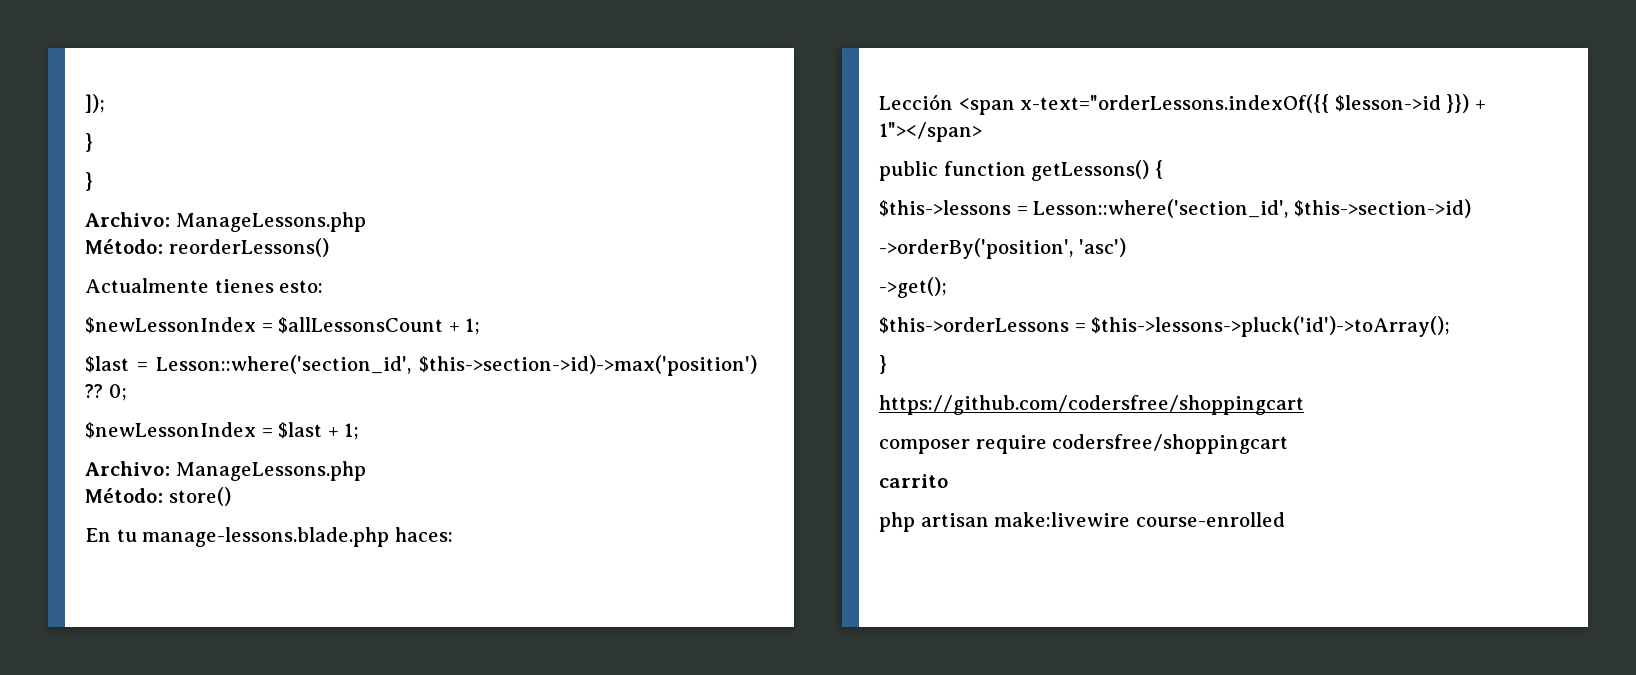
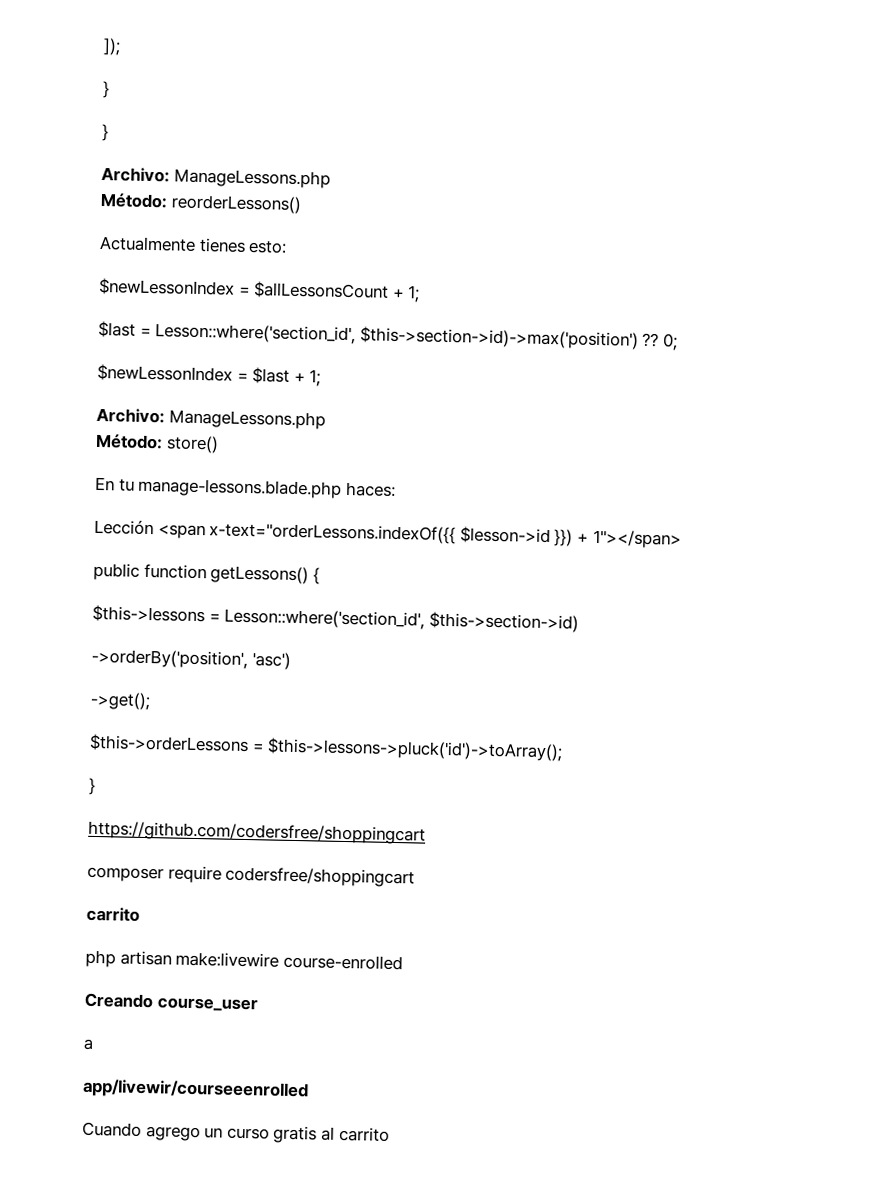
(1285, 519) none -> [84,992,258,1012] [83,1038,94,1050] [82,1078,309,1101] [82,1121,390,1144] // Creando course_user // a // app/livewir/courseeenrolled // Cuando agrego un curso gratis al carrito

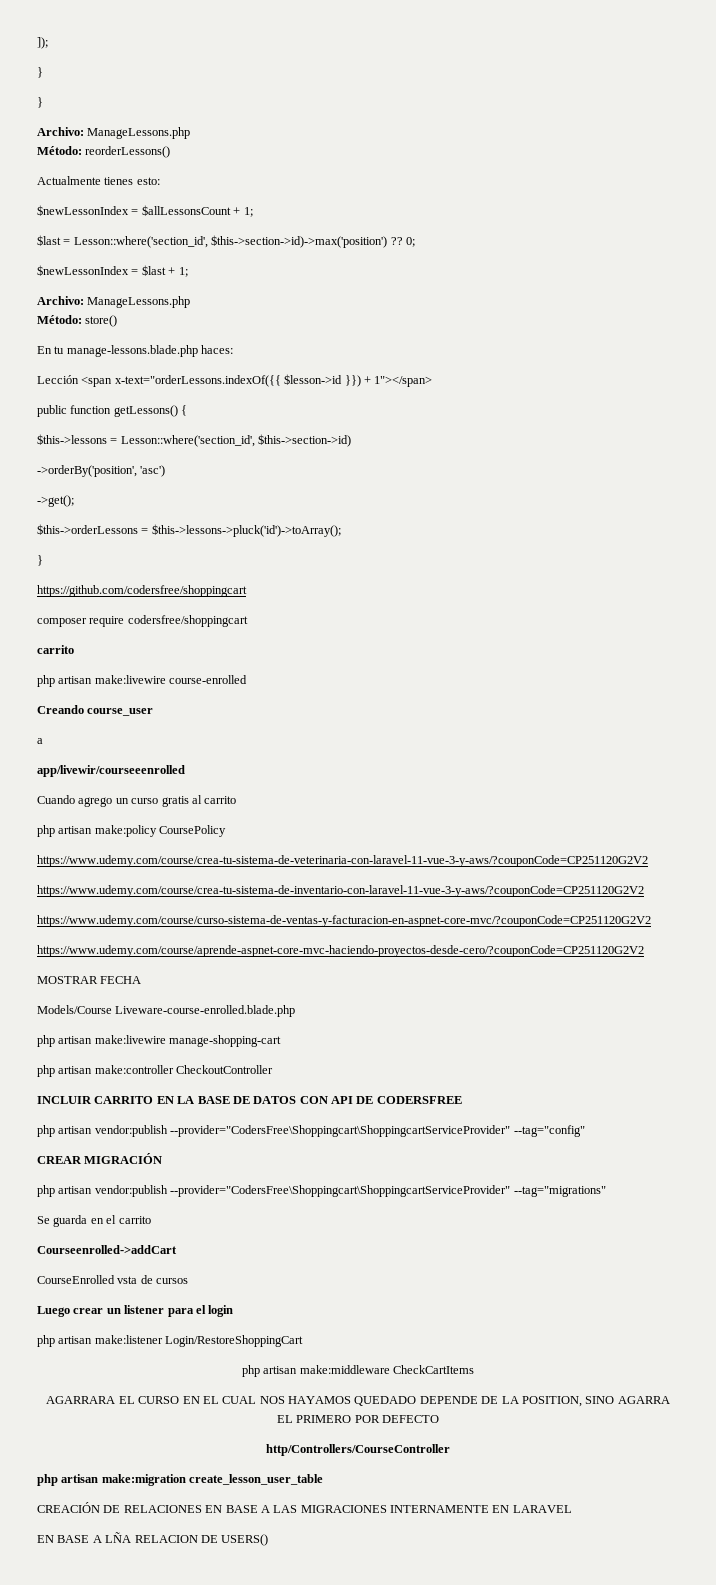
(390, 1134) none -> [37,825,227,837] [37,855,648,867] [37,885,644,897] [37,915,651,927] [37,945,644,957] [37,976,142,984] [37,1005,296,1017] [37,1035,282,1047] [37,1065,274,1077] [37,1096,462,1104] [37,1125,585,1137] [37,1153,163,1164] [37,1185,606,1197] [37,1215,151,1227] [37,1245,177,1254] [37,1275,189,1284] [37,1305,234,1317] [37,1335,304,1347] [241,1365,475,1377] [46,1396,670,1407] [276,1415,440,1423] [266,1444,450,1456] [37,1474,324,1486] [37,1502,572,1513] [37,1532,269,1546] // php artisan make:policy CoursePolicy // https://www.udemy.com/course/crea-tu-sistema-de-veterinaria-con-laravel-11-vue-3-y-aws/?couponCode=CP251120G2V2 // https://www.udemy.com/course/crea-tu-sistema-de-inventario-con-laravel-11-vue-3-y-aws/?couponCode=CP251120G2V2 // https://www.udemy.com/course/curso-sistema-de-ventas-y-facturacion-en-aspnet-core-mvc/?couponCode=CP251120G2V2 // https://www.udemy.com/course/aprende-aspnet-core-mvc-haciendo-proyectos-desde-cero/?couponCode=CP251120G2V2 // MOSTRAR FECHA // Models/Course Liveware-course-enrolled.blade.php // php artisan make:livewire manage-shopping-cart // php artisan make:controller CheckoutController // INCLUIR CARRITO EN LA BASE DE DATOS CON API DE CODERSFREE // php artisan vendor:publish --provider="CodersFree\Shoppingcart\ShoppingcartServiceProvider" --tag="config" // CREAR MIGRACIÓN // php artisan vendor:publish --provider="CodersFree\Shoppingcart\ShoppingcartServiceProvider" --tag="migrations" // Se guarda en el carrito // Courseenrolled->addCart // CourseEnrolled vsta de cursos // Luego crear un listener para el login // php artisan make:listener Login/RestoreShoppingCart // php artisan make:middleware CheckCartItems // AGARRARA EL CURSO EN EL CUAL NOS HAYAMOS QUEDADO DEPENDE DE LA POSITION, SINO AGARRA EL PRIMERO POR DEFECTO // http/Controllers/CourseController // php artisan make:migration create_lesson_user_table // CREACIÓN DE RELACIONES EN BASE A LAS MIGRACIONES INTERNAMENTE EN LARAVEL // EN BASE A LÑA RELACION DE USERS()

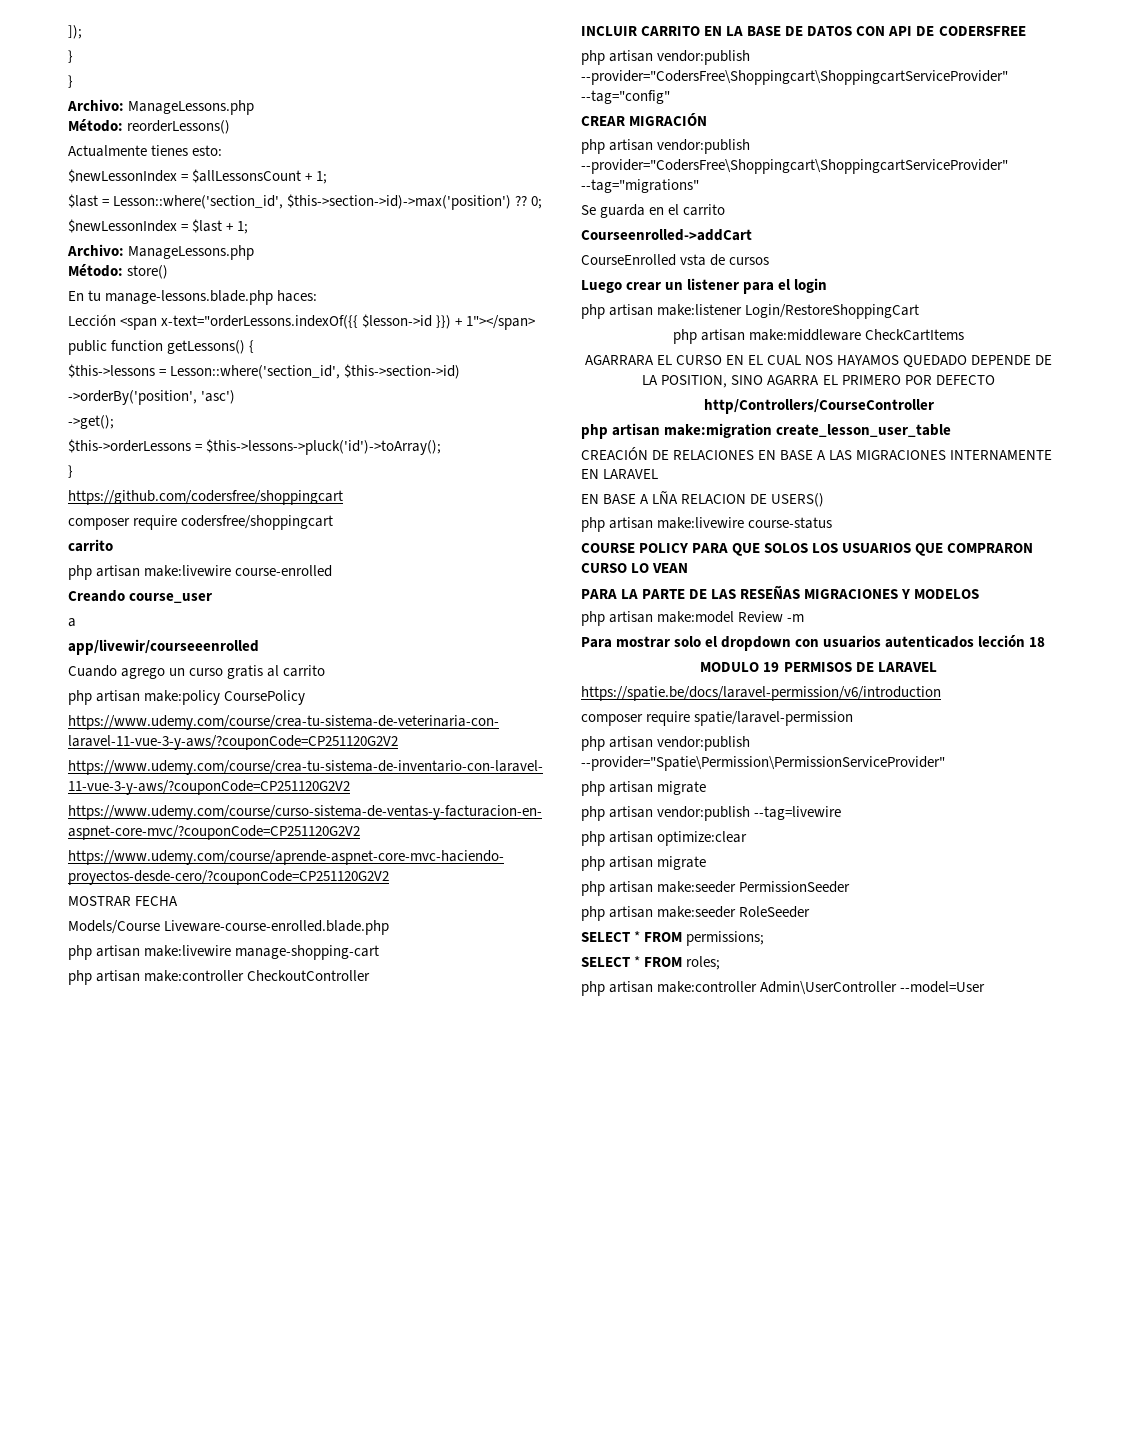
(269, 1540) none -> [581,517,833,532] [581,543,1034,556] [581,563,689,573] [581,585,980,599] [581,611,805,626] [581,635,1046,651] [700,662,937,672] [581,686,941,701] [581,711,854,726] [581,736,751,751] [581,756,945,771] [581,781,707,796] [581,806,842,821] [581,831,748,846] [581,856,707,871] [581,881,851,896] [581,906,811,921] [581,931,765,946] [581,956,721,970] [581,981,986,996] // php artisan make:livewire course-status // COURSE POLICY PARA QUE SOLOS LOS USUARIOS QUE COMPRARON CURSO LO VEAN // PARA LA PARTE DE LAS RESEÑAS MIGRACIONES Y MODELOS // php artisan make:model Review -m // Para mostrar solo el dropdown con usuarios autenticados lección 18 // MODULO 19 PERMISOS DE LARAVEL // https://spatie.be/docs/laravel-permission/v6/introduction // composer require spatie/laravel-permission // php artisan vendor:publish --provider="Spatie\Permission\PermissionServiceProvider" // php artisan migrate // php artisan vendor:publish --tag=livewire // php artisan optimize:clear // php artisan migrate // php artisan make:seeder PermissionSeeder // php artisan make:seeder RoleSeeder // SELECT * FROM permissions; // SELECT * FROM roles; // php artisan make:controller Admin\UserController --model=User

